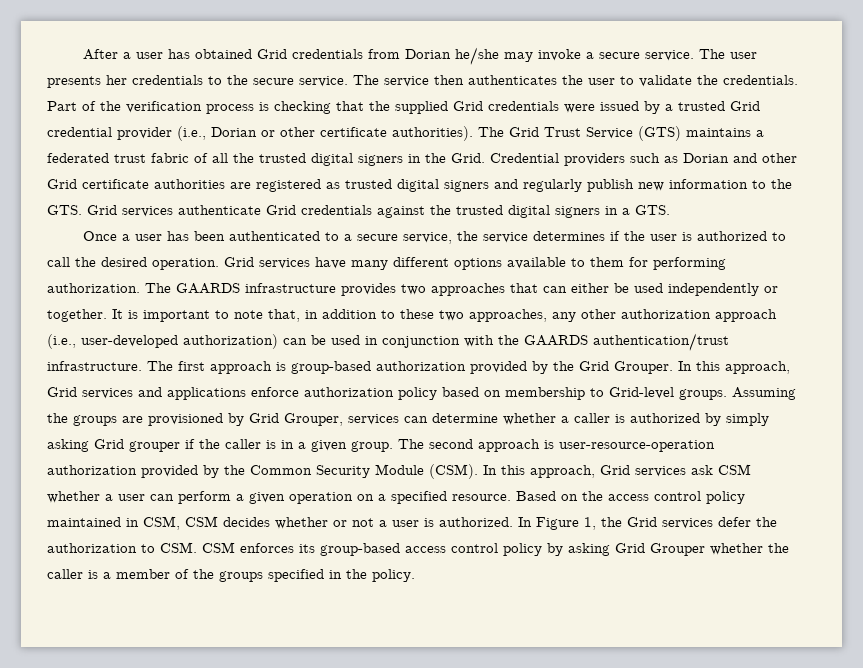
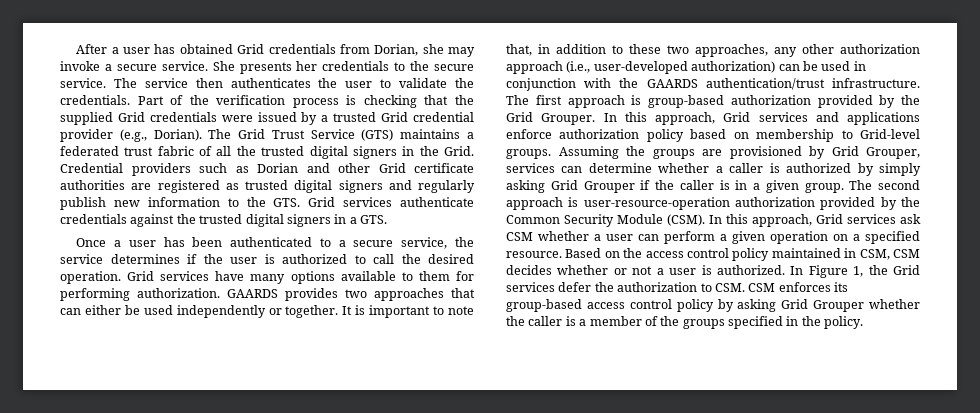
[405,47,500,65] Dorian he/she -> [374,44,444,56] Dorian, she
[699,49,758,59] The user -> [212,61,235,71] She
[177,126,473,141] (i.e., Dorian or other certificate authorities). -> [119,129,202,142] (e.g., Dorian).
[266,205,296,215] Grid -> (474, 202) none
[393,257,449,267] different -> (286, 279) none
[145,283,336,294] The GAARDS infrastructure -> [227,289,278,298] GAARDS
[129,441,180,452] grouper -> [583,181,635,193] Grouper

